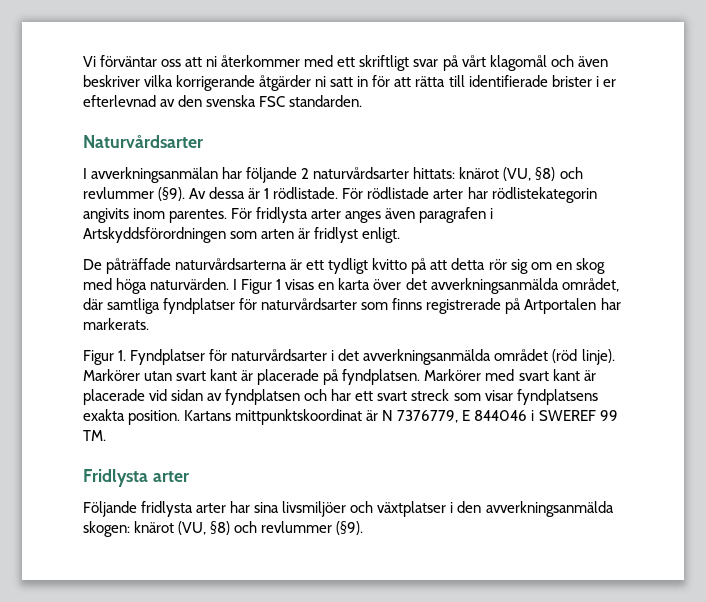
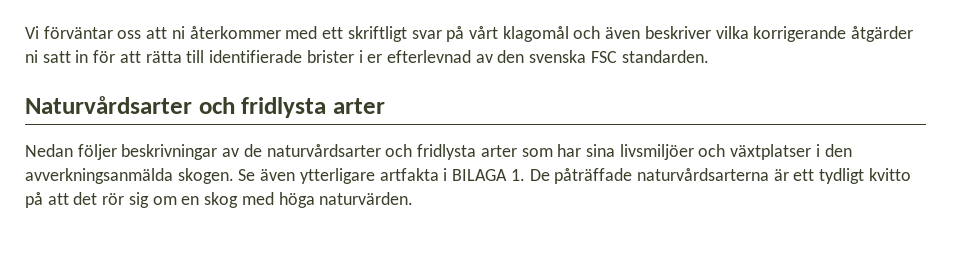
[83,167,583,183] [83,187,597,203] [83,207,494,223] [83,227,401,243] // I avverkningsanmälan har följande 2 naturvårdsarter hittats: knärot (VU, §8) och revlummer (§9). Av dessa är 1 rödlistade. För rödlistade arter har rödlistekategorin angivits inom parentes. För fridlysta arter anges även paragrafen i Artskyddsförordningen som arten är fridlyst enligt. // -> [198,97,385,118] [25,144,852,160] [25,168,525,184] och fridlysta arter // Nedan följer beskrivningar av de naturvårdsarter och fridlysta arter som har sina livsmiljöer och växtplatser i den avverkningsanmälda skogen. Se även ytterligare artfakta i BILAGA 1.
[451,258,486,270] detta -> [73,192,98,205] det
[233,278,619,294] [83,298,621,314] [83,318,149,330] [83,349,615,365] [83,369,596,385] [83,389,598,405] [83,409,618,425] [83,430,106,441] [83,469,189,487] [83,501,614,517] [83,521,364,537] I Figur 1 visas en karta över det avverkningsanmälda området, där samtliga fyndplatser för naturvårdsarter som finns registrerade på Artportalen har markerats. // Figur 1. Fyndplatser för naturvårdsarter i det avverkningsanmälda området (röd linje). Markörer utan svart kant är placerade på fyndplatsen. Markörer med svart kant är placerade vid sidan av fyndplatsen och har ett svart streck som visar fyndplatsens exakta position. Kartans mittpunktskoordinat är N 7376779, E 844046 i SWEREF 99 TM. // Fridlysta arter // Följande fridlysta arter har sina livsmiljöer och växtplatser i den avverkningsanmälda skogen: knärot (VU, §8) och revlummer (§9). -> (414, 198) none

